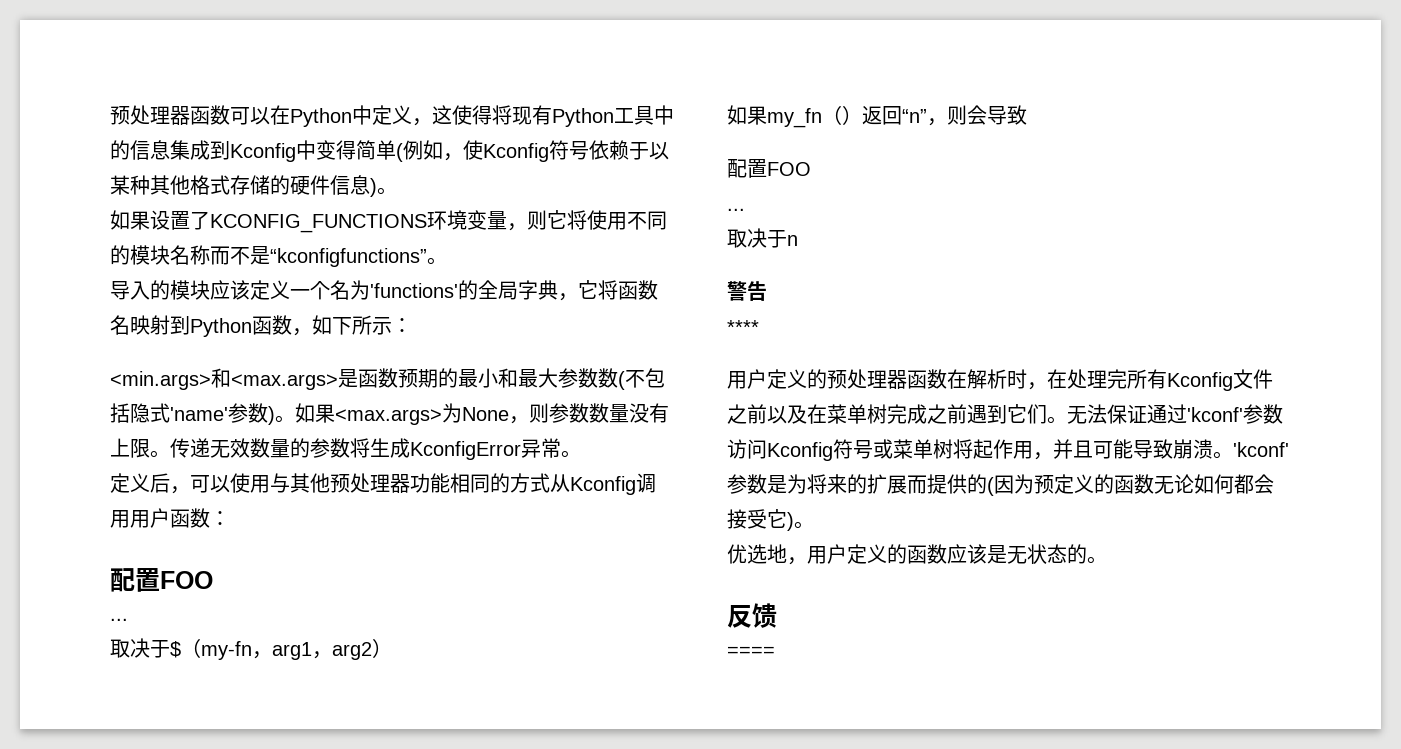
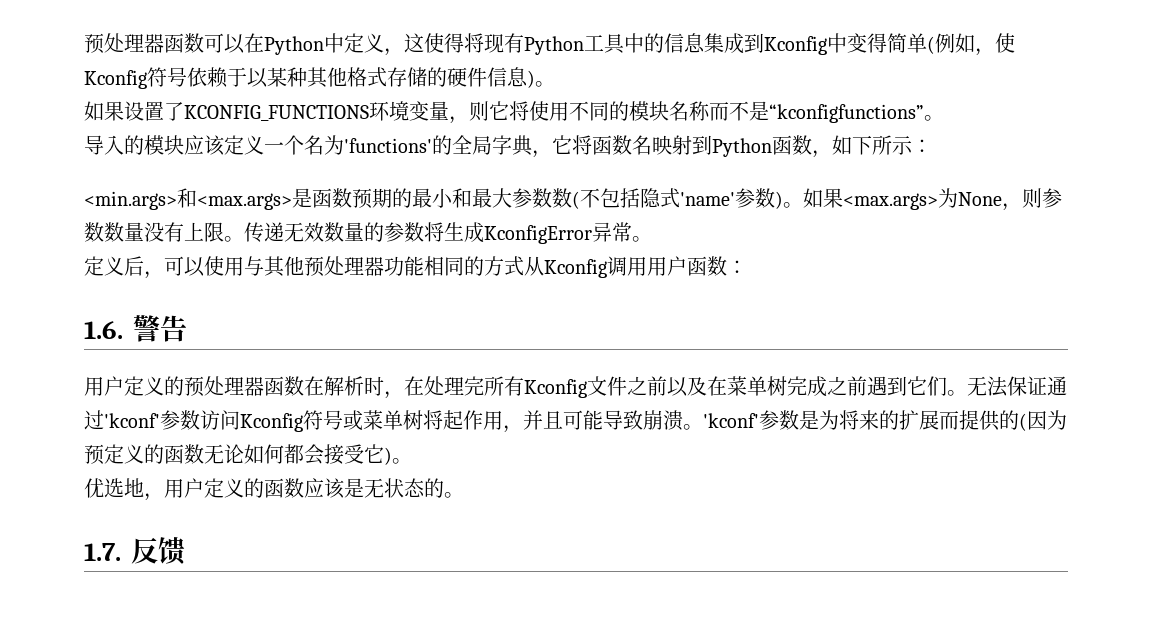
[110,568,213,592] [110,618,128,621] [110,638,392,660] [727,105,1027,128] [727,159,811,178] [727,208,745,211] [727,228,798,248] 配置FOO // ... // 取决于$（my-fn，arg1，arg2） // 如果my_fn（）返回“n”，则会导致 // 配置FOO // ... // 取决于n // -> [84,321,123,339] 1.6.
[727,320,759,334] // **** -> (187, 328) none
(1107, 560) none -> [84,543,121,561] 1.7.
[727,646,775,657] // ==== -> (185, 551) none

